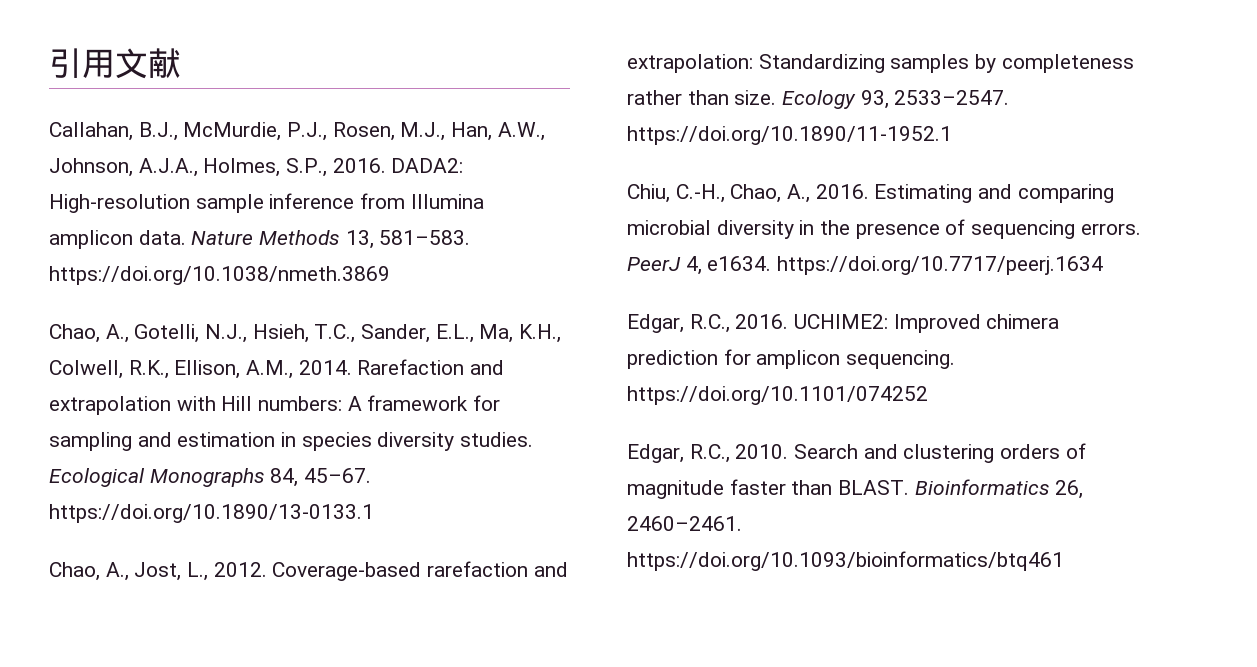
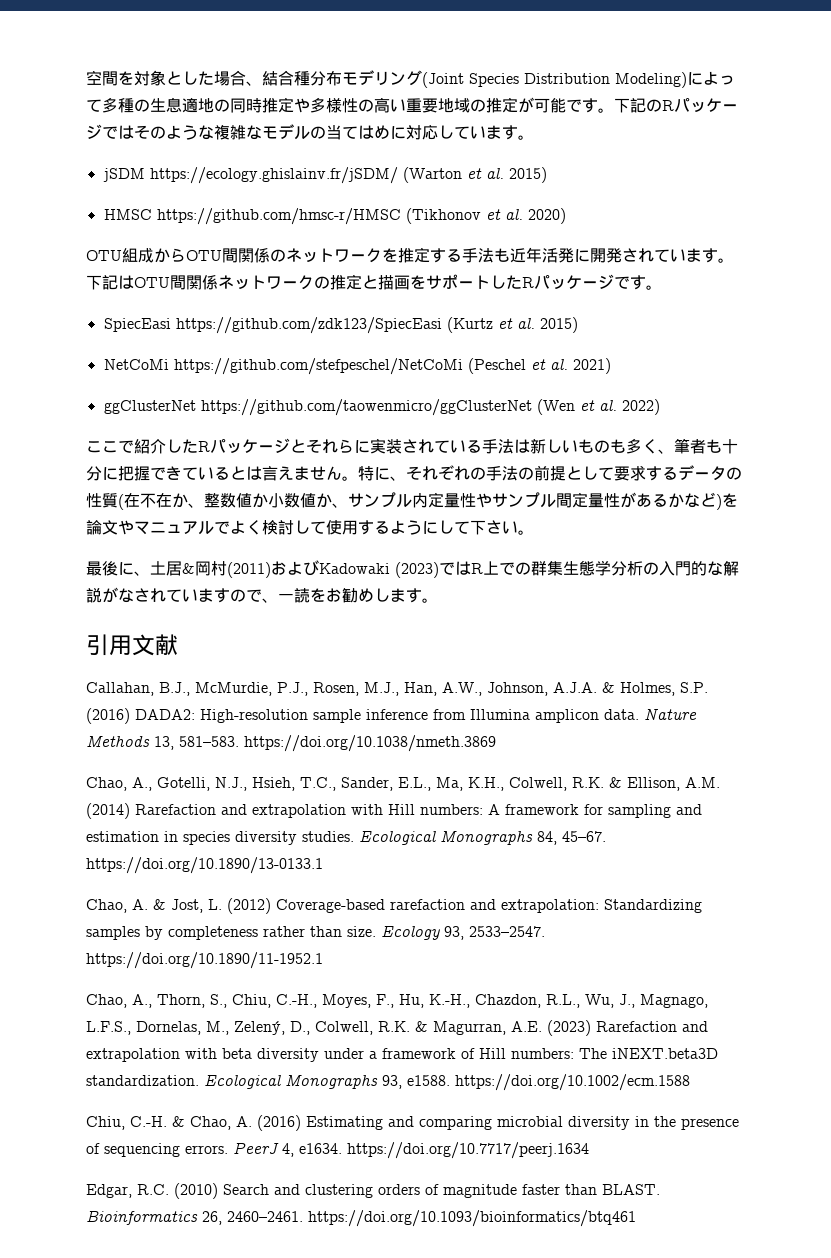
(49, 63) none -> [86,70,735,88] [86,97,738,113] [86,124,534,140] [102,167,547,184] [103,208,566,225] [86,247,734,263] [86,274,662,290] [103,317,578,334] [103,358,611,375] [103,399,660,416] [86,438,738,454] [86,465,742,481] [86,492,738,510] [86,520,534,535] [86,560,739,578] [86,587,438,603] 空間を対象とした場合、結合種分布モデリング(Joint Species Distribution Modeling)によって多種の生息適地の同時推定や多様性の高い重要地域の推定が可能です。下記のRパッケージではそのような複雑なモデルの当てはめに対応しています。 // jSDM https://ecology.ghislainv.fr/jSDM/ (Warton et al. 2015) // HMSC https://github.com/hmsc-r/HMSC (Tikhonov et al. 2020) // OTU組成からOTU間関係のネットワークを推定する手法も近年活発に開発されています。下記はOTU間関係ネットワークの推定と描画をサポートしたRパッケージです。 // SpiecEasi https://github.com/zdk123/SpiecEasi (Kurtz et al. 2015) // NetCoMi https://github.com/stefpeschel/NetCoMi (Peschel et al. 2021) // ggClusterNet https://github.com/taowenmicro/ggClusterNet (Wen et al. 2022) // ここで紹介したRパッケージとそれらに実装されている手法は新しいものも多く、筆者も十分に把握できているとは言えません。特に、それぞれの手法の前提として要求するデータの性質(在不在か、整数値か小数値か、サンプル内定量性やサンプル間定量性があるかなど)を論文やマニュアルでよく検討して使用するようにして下さい。 // 最後に、土居&岡村(2011)およびKadowaki (2023)ではR上での群集生態学分析の入門的な解説がなされていますので、一読をお勧めします。 //
[138,158,386,177] A.J.A., Holmes, S.P., 2016. -> [553,682,708,696] [86,708,130,724] A.J.A. & Holmes, S.P. (2016)
[128,360,352,379] R.K., Ellison, A.M., 2014. -> [572,777,720,791] [86,803,130,819] R.K. & Ellison, A.M. (2014)
[105,562,267,581] A., Jost, L., 2012. -> [132,898,271,914] A. & Jost, L. (2012)
[627,184,869,203] Chiu, C.-H., Chao, A., 2016. -> [86,994,708,1008] [86,1020,708,1036] [86,1048,718,1062] [86,1074,690,1091] [86,1115,301,1131] Chao, A., Thorn, S., Chiu, C.-H., Moyes, F., Hu, K.-H., Chazdon, R.L., Wu, J., Magnago, L.F.S., Dornelas, M., Zelený, D., Colwell, R.K. & Magurran, A.E. (2023) Rarefaction and extrapolation with beta diversity under a framework of Hill numbers: The iNEXT.beta3D standardization. Ecological Monographs 93, e1588. https://doi.org/10.1002/ecm.1588 // Chiu, C.-H. & Chao, A. (2016)
[689,314,1060,333] [627,349,956,369] [627,386,928,405] [627,444,789,463] R.C., 2016. UCHIME2: Improved chimera prediction for amplicon sequencing. https://doi.org/10.1101/074252 // Edgar, R.C., 2010. -> [137,1183,218,1199] R.C. (2010)

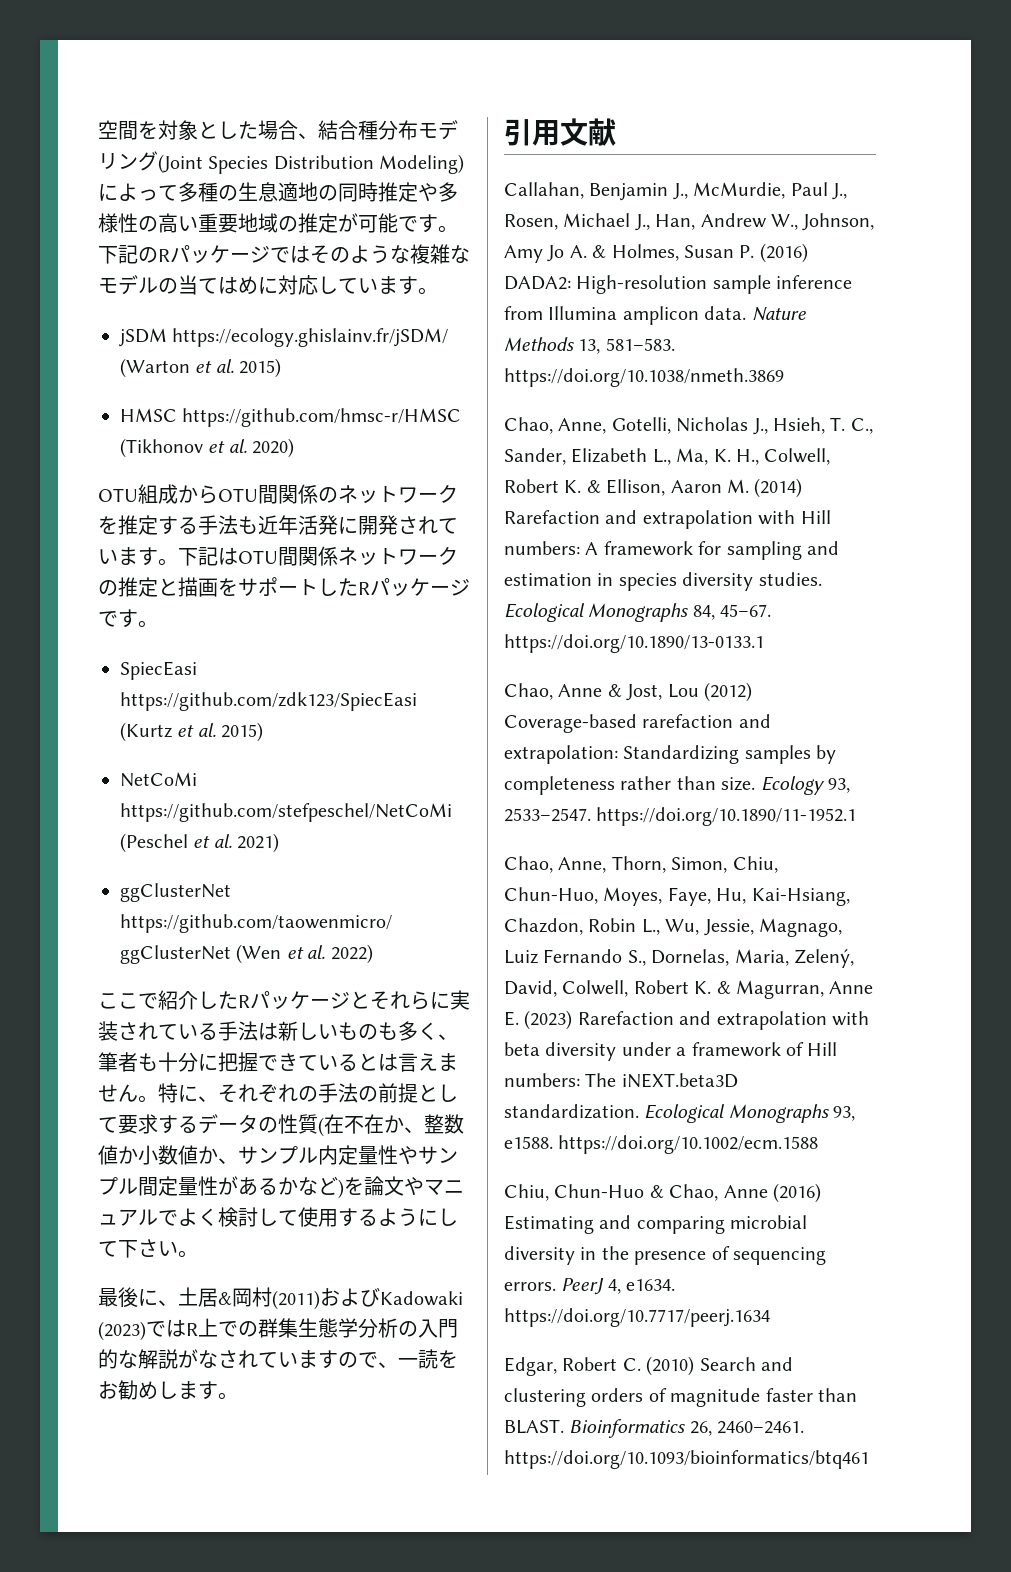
[159,682,708,696] B.J., McMurdie, P.J., Rosen, M.J., Han, A.W., Johnson, A.J.A. & Holmes, S.P. -> [589,182,847,201] [504,213,875,231] [504,244,755,263] Benjamin J., McMurdie, Paul J., Rosen, Michael J., Han, Andrew W., Johnson, Amy Jo A. & Holmes, Susan P.
[132,777,720,791] A., Gotelli, N.J., Hsieh, T.C., Sander, E.L., Ma, K.H., Colwell, R.K. & Ellison, A.M. -> [558,417,873,435] [504,448,831,465] [504,479,749,496] Anne, Gotelli, Nicholas J., Hsieh, T. C., Sander, Elizabeth L., Ma, K. H., Colwell, Robert K. & Ellison, Aaron M.
[132,899,148,910] A. -> [558,684,603,697] Anne
[208,899,222,910] L. -> [667,684,699,698] Lou
[132,994,708,1008] [86,1021,542,1035] A., Thorn, S., Chiu, C.-H., Moyes, F., Hu, K.-H., Chazdon, R.L., Wu, J., Magnago, L.F.S., Dornelas, M., Zelený, D., Colwell, R.K. & Magurran, A.E. -> [558,856,778,873] [504,887,850,906] [504,918,842,937] [504,949,854,968] [504,980,874,999] [504,1011,519,1026] Anne, Thorn, Simon, Chiu, Chun-Huo, Moyes, Faye, Hu, Kai-Hsiang, Chazdon, Robin L., Wu, Jessie, Magnago, Luiz Fernando S., Dornelas, Maria, Zelený, David, Colwell, Robert K. & Magurran, Anne E.
[130,1116,167,1127] C.-H. -> [554,1184,645,1198] Chun-Huo
[236,1116,252,1127] A. -> [723,1185,768,1198] Anne
[137,1184,169,1195] R.C. -> [562,1357,641,1371] Robert C.

